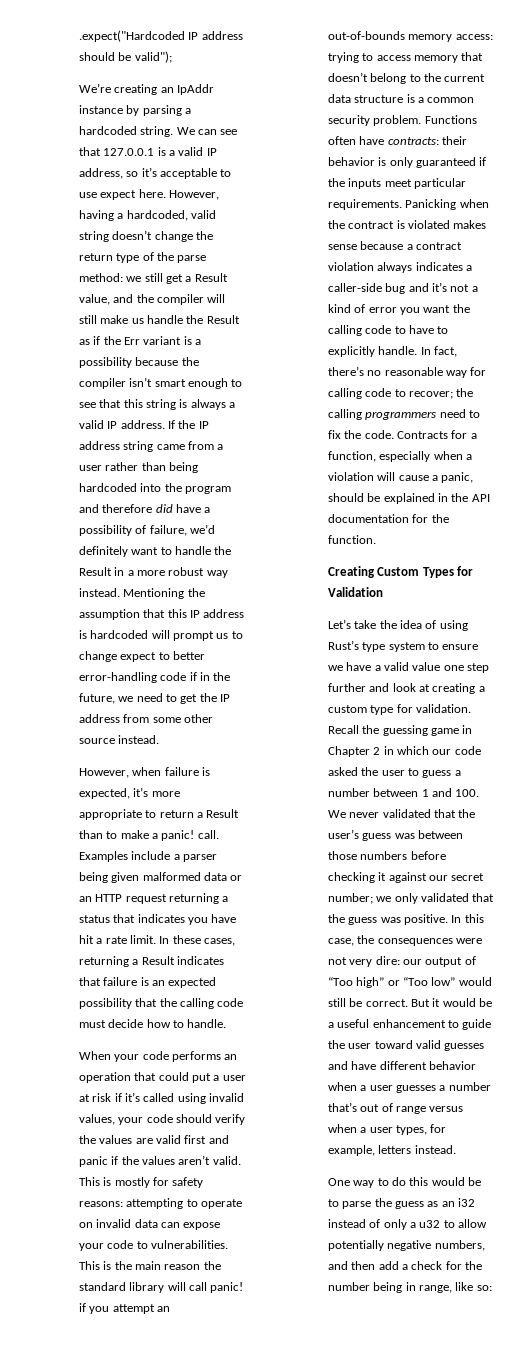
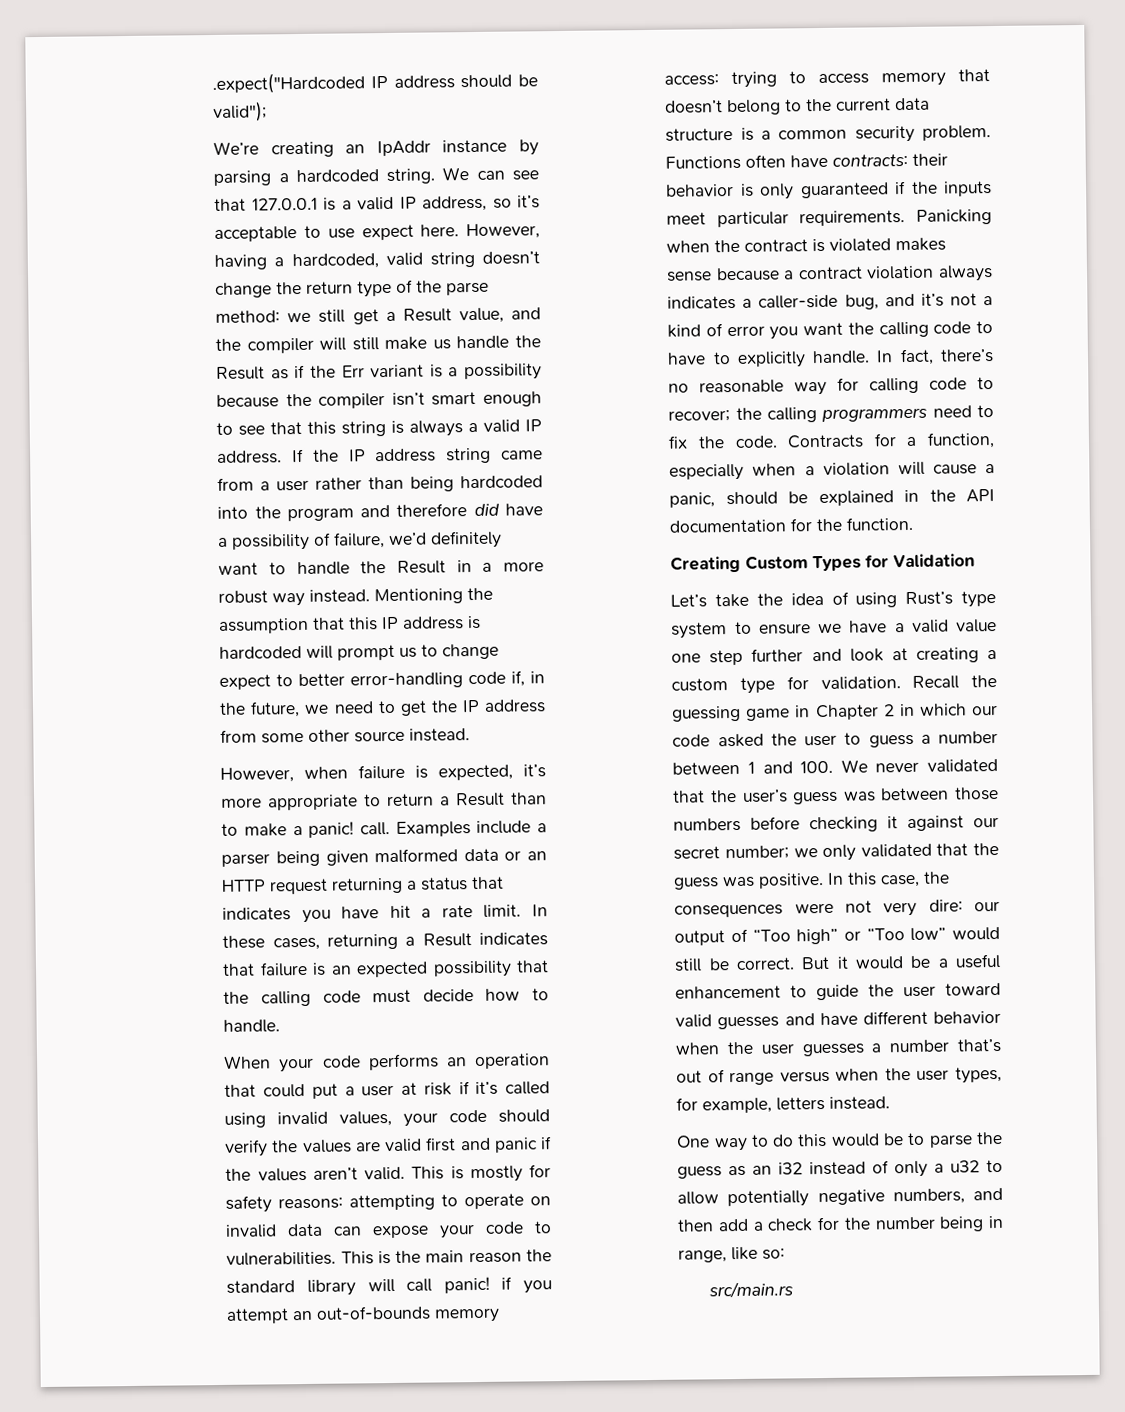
[189,672,197,681] if -> [511,670,526,687] if,
[385,283,406,294] bug -> [844,294,879,310] bug,
[360,1085,367,1091] a -> [727,1041,755,1055] the
[360,1127,367,1133] a -> [884,1068,911,1081] the
(492, 1288) none -> [709,1281,795,1299] // src/main.rs

